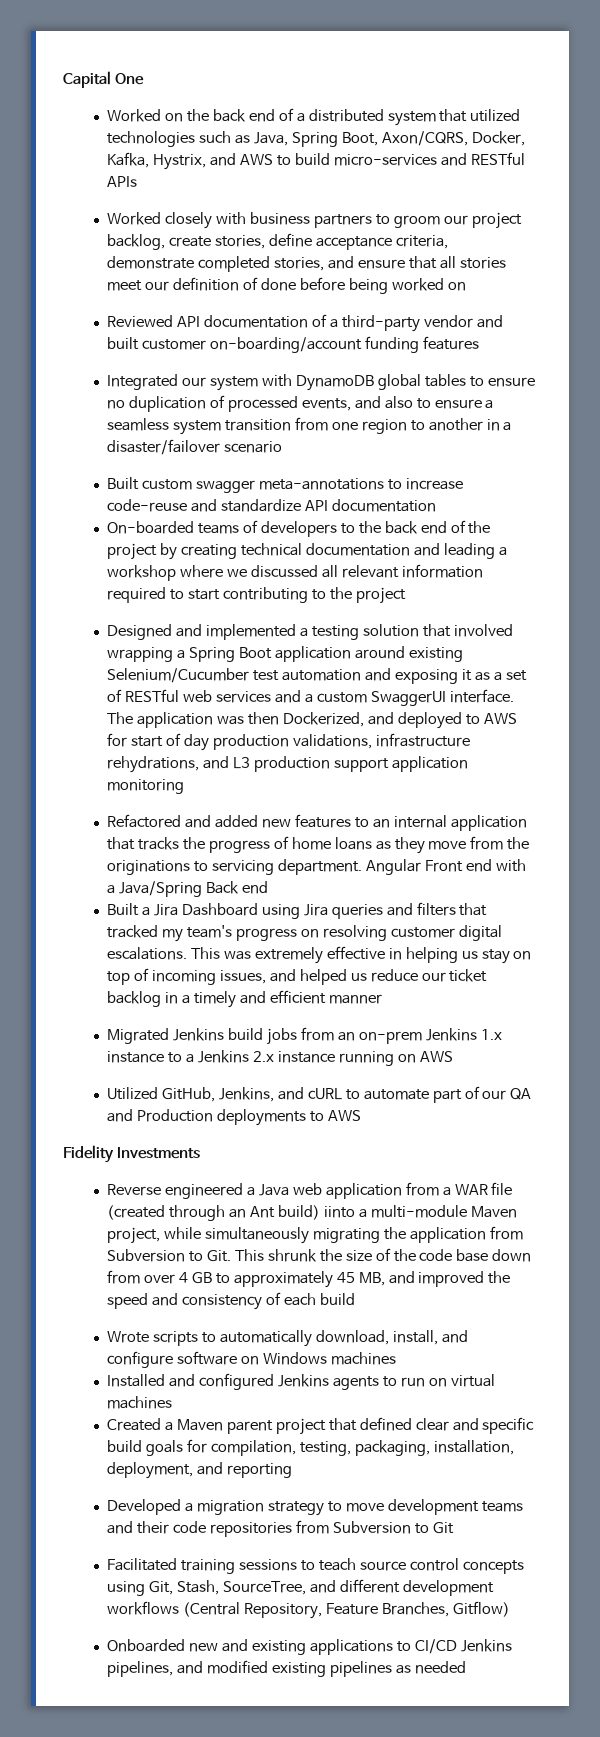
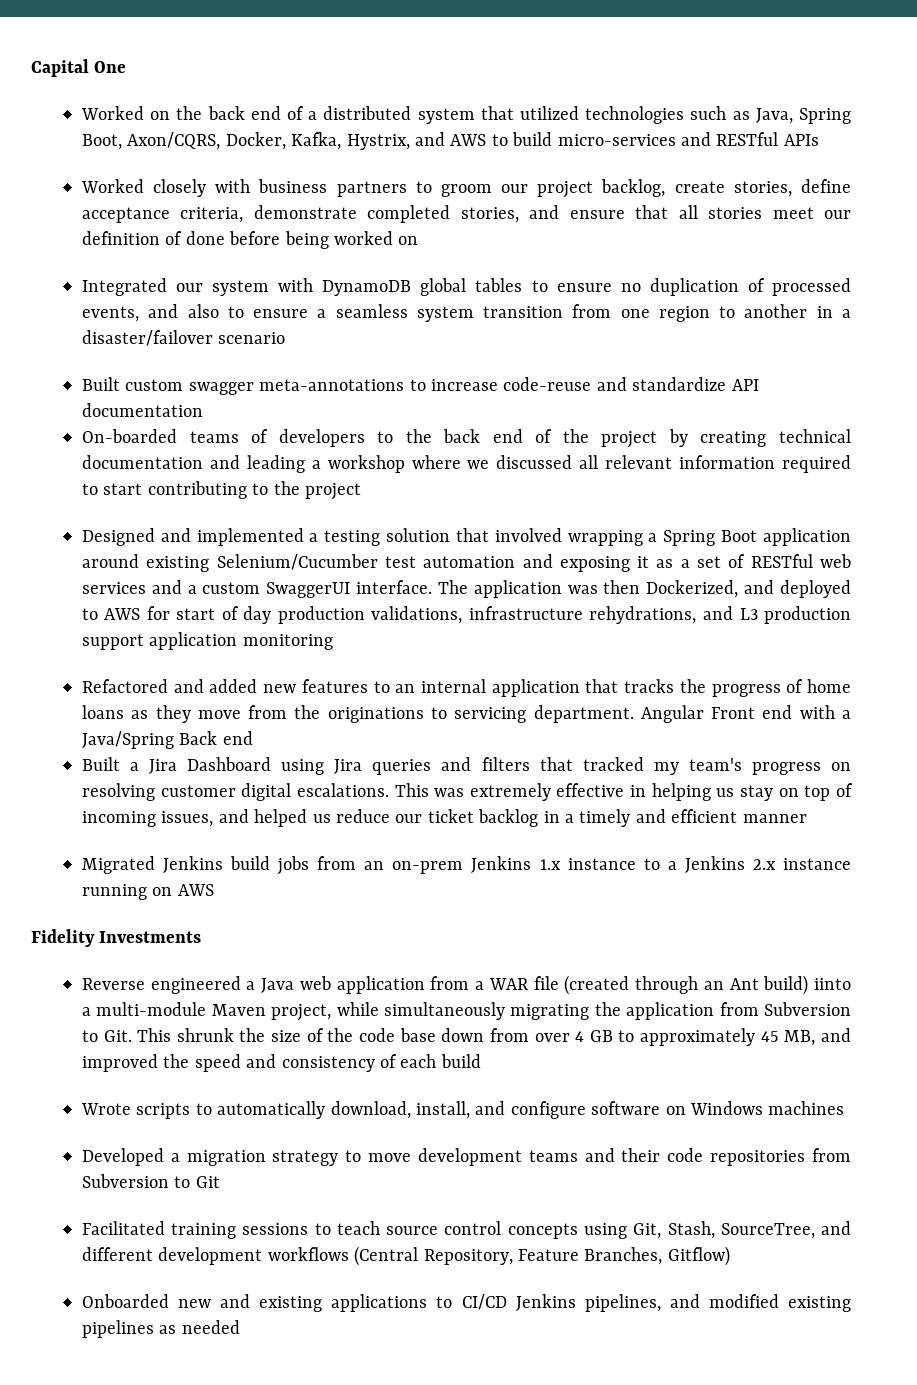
[107,314,503,332] [107,336,479,353] // Reviewed API documentation of a third-party vendor and built customer on-boarding/account funding features -> (419, 240) none
[107,1086,532,1103] [107,1109,361,1126] // Utilized GitHub, Jenkins, and cURL to automate part of our QA and Production deployments to AWS -> (214, 890) none
[107,1373,495,1390] [107,1396,173,1409] [107,1417,535,1435] [107,1439,514,1456] [107,1462,293,1479] // Installed and configured Jenkins agents to run on virtual machines // Created a Maven parent project that defined clear and specific build goals for compilation, testing, packaging, installation, deployment, and reporting -> (845, 1108) none

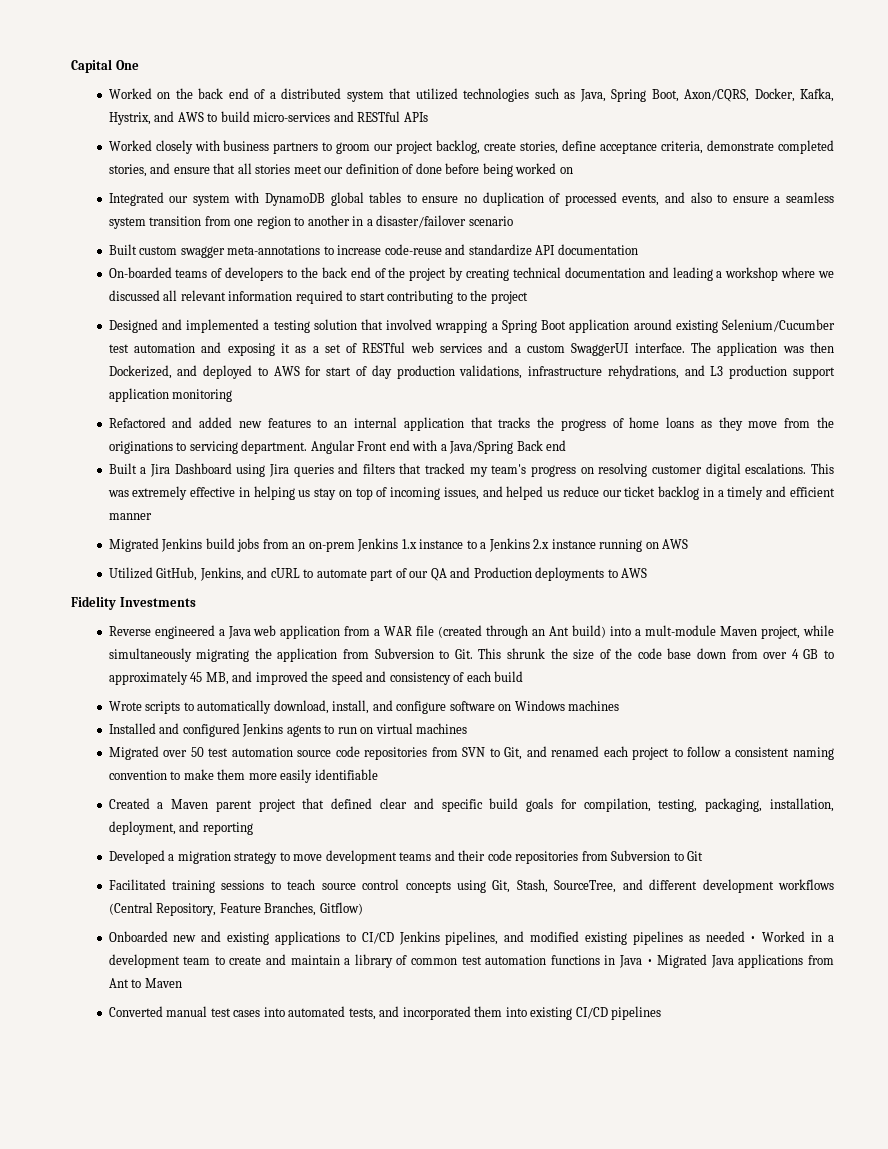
(214, 890) none -> [108,567,648,581] // Utilized GitHub, Jenkins, and cURL to automate part of our QA and Production deployments to AWS
[814,978,852,990] [81,1002,207,1016] iinto a multi-module -> [610,625,717,636] into a mult-module
(845, 1108) none -> [108,723,468,737] [108,746,835,760] [108,769,378,783] [108,798,834,812] [108,821,253,835] // Installed and configured Jenkins agents to run on virtual machines // Migrated over 50 test automation source code repositories from SVN to Git, and renamed each project to follow a consistent naming convention to make them more easily identifiable // Created a Maven parent project that defined clear and specific build goals for compilation, testing, packaging, installation, deployment, and reporting
(240, 1327) none -> [750,931,834,942] [108,954,834,968] [108,978,182,988] [108,1006,662,1020] • Worked in a development team to create and maintain a library of common test automation functions in Java • Migrated Java applications from Ant to Maven // Converted manual test cases into automated tests, and incorporated them into existing CI/CD pipelines

